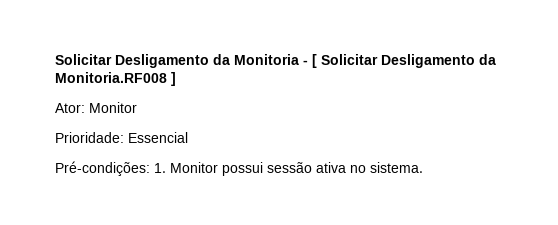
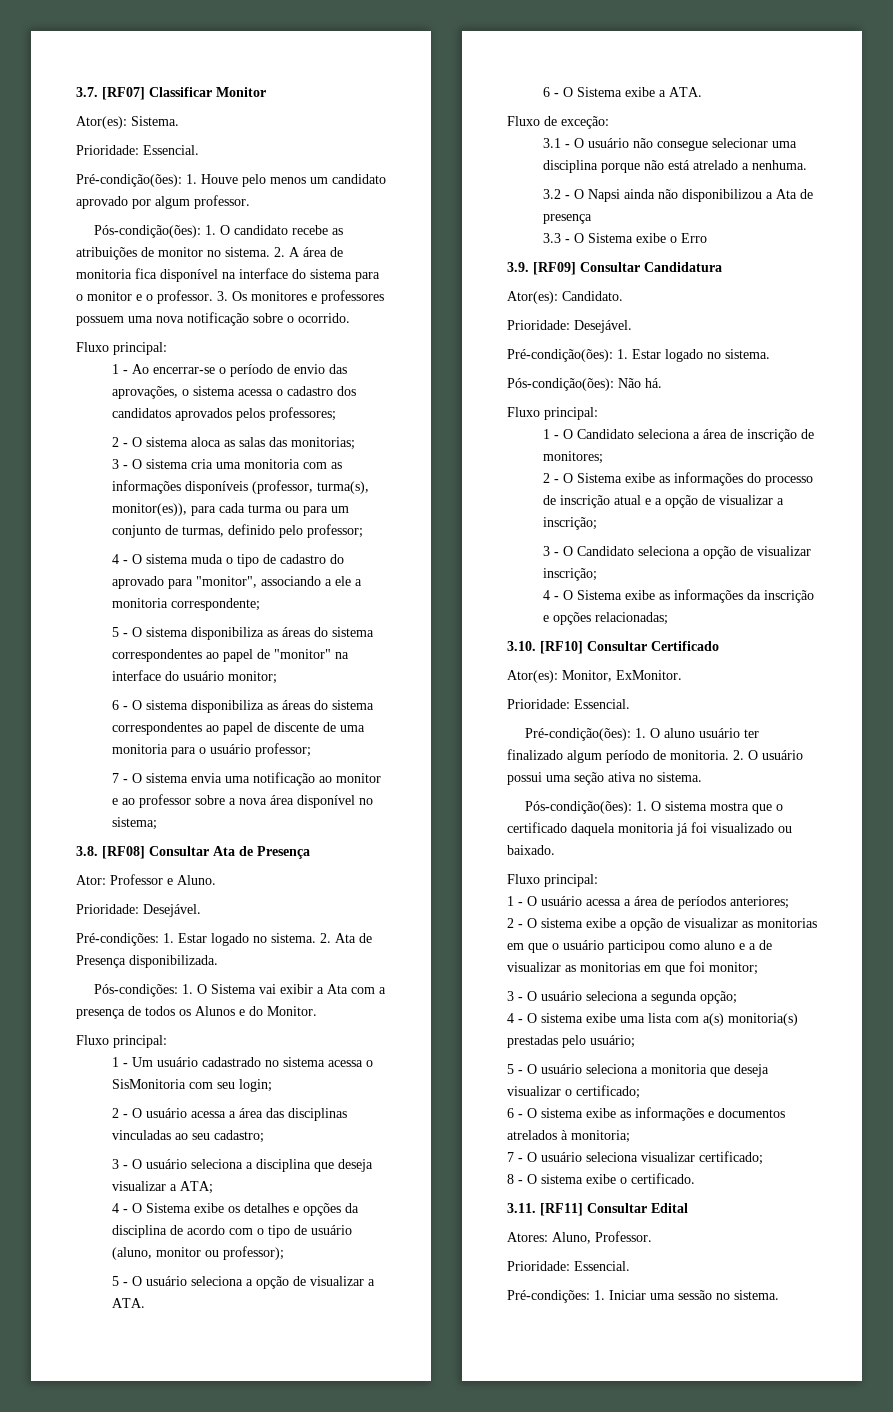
[55,54,496,68] [55,72,176,86] [55,102,137,113] [55,132,188,143] [55,161,346,176] Solicitar Desligamento da Monitoria - [ Solicitar Desligamento da Monitoria.RF008 ] // Ator: Monitor // Prioridade: Essencial // Pré-condições: 1. Monitor possui sessão ativa -> [76,87,266,100] [76,116,179,129] [76,145,199,155] [76,174,386,187] [76,195,250,209] [94,225,344,238] [76,247,343,260] [76,268,380,282] [76,290,384,304] [76,312,350,326] [76,342,167,355] [111,364,347,377] [111,386,356,399] [111,407,336,421] [111,437,355,450] [111,459,342,469] [111,480,369,494] [111,503,349,516] [111,524,363,538] [111,554,344,567] [111,576,362,589] [111,598,260,611] [111,627,374,640] [111,649,349,662] [111,670,277,684] [111,700,374,713] [111,722,365,735] [111,743,311,757] [111,772,381,786] [111,794,373,808] [111,817,157,830] [76,846,310,859] [76,874,216,885] [76,904,201,917] [76,933,372,946] [76,955,218,968] [94,984,387,997] [76,1006,317,1019] [76,1035,167,1048] [111,1057,373,1067] [111,1079,272,1092] [111,1108,347,1121] [111,1130,264,1143] [111,1159,373,1172] [111,1181,213,1194] [111,1203,359,1216] [111,1225,352,1238] [111,1246,284,1260] [111,1276,375,1289] [111,1298,145,1308] [542,87,702,97] [507,116,609,129] [542,138,797,151] [542,160,807,173] [542,189,813,202] [542,214,592,224] [542,233,707,243] [507,262,722,275] [507,291,623,304] [507,320,632,333] [507,349,770,362] [507,378,662,391] [507,407,598,420] [542,429,814,442] [542,451,603,464] [542,472,813,486] [542,495,784,508] [542,517,597,530] [542,546,811,559] [542,568,597,581] [542,589,814,603] [542,612,668,625] [507,641,719,654] [507,670,682,683] [507,699,630,709] [525,728,760,741] [507,749,803,763] [507,772,702,785] [525,801,784,814] [507,822,792,836] [507,845,555,855] [507,874,598,887] [507,896,789,909] [507,918,817,931] [507,940,772,953] [507,961,758,975] [507,991,737,1004] [507,1013,798,1026] [507,1035,635,1048] [507,1064,769,1077] [507,1085,640,1099] [507,1107,785,1121] [507,1130,630,1143] [507,1151,763,1165] [507,1173,695,1184] [507,1203,688,1216] [507,1231,652,1244] [507,1261,630,1271] [507,1290,712,1303] 3.7. [RF07] Classificar Monitor // Ator(es): Sistema. // Prioridade: Essencial. // Pré-condição(ões): 1. Houve pelo menos um candidato aprovado por algum professor. // Pós-condição(ões): 1. O candidato recebe as atribuições de monitor no sistema. 2. A área de monitoria fica disponível na interface do sistema para o monitor e o professor. 3. Os monitores e professores possuem uma nova notificação sobre o ocorrido. // Fluxo principal: // 1 - Ao encerrar-se o período de envio das aprovações, o sistema acessa o cadastro dos candidatos aprovados pelos professores; // 2 - O sistema aloca as salas das monitorias; // 3 - O sistema cria uma monitoria com as informações disponíveis (professor, turma(s), monitor(es)), para cada turma ou para um conjunto de turmas, definido pelo professor; // 4 - O sistema muda o tipo de cadastro do aprovado para "monitor", associando a ele a monitoria correspondente; // 5 - O sistema disponibiliza as áreas do sistema correspondentes ao papel de "monitor" na interface do usuário monitor; // 6 - O sistema disponibiliza as áreas do sistema correspondentes ao papel de discente de uma monitoria para o usuário professor; // 7 - O sistema envia uma notificação ao monitor e ao professor sobre a nova área disponível no sistema; // 3.8. [RF08] Consultar Ata de Presença // Ator: Professor e Aluno. // Prioridade: Desejável. // Pré-condições: 1. Estar logado no sistema. 2. Ata de Presença disponibilizada. // Pós-condições: 1. O Sistema vai exibir a Ata com a presença de todos os Alunos e do Monitor. // Fluxo principal: // 1 - Um usuário cadastrado no sistema acessa o SisMonitoria com seu login; // 2 - O usuário acessa a área das disciplinas vinculadas ao seu cadastro; // 3 - O usuário seleciona a disciplina que deseja visualizar a ATA; // 4 - O Sistema exibe os detalhes e opções da disciplina de acordo com o tipo de usuário (aluno, monitor ou professor); // 5 - O usuário seleciona a opção de visualizar a ATA. // 6 - O Sistema exibe a ATA. // Fluxo de exceção: // 3.1 - O usuário não consegue selecionar uma disciplina porque não está atrelado a nenhuma. // 3.2 - O Napsi ainda não disponibilizou a Ata de presença // 3.3 - O Sistema exibe o Erro // 3.9. [RF09] Consultar Candidatura // Ator(es): Candidato. // Prioridade: Desejável. // Pré-condição(ões): 1. Estar logado no sistema. // Pós-condição(ões): Não há. // Fluxo principal: // 1 - O Candidato seleciona a área de inscrição de monitores; // 2 - O Sistema exibe as informações do processo de inscrição atual e a opção de visualizar a inscrição; // 3 - O Candidato seleciona a opção de visualizar inscrição; // 4 - O Sistema exibe as informações da inscrição e opções relacionadas; // 3.10. [RF10] Consultar Certificado // Ator(es): Monitor, ExMonitor. // Prioridade: Essencial. // Pré-condição(ões): 1. O aluno usuário ter finalizado algum período de monitoria. 2. O usuário possui uma seção ativa no sistema. // Pós-condição(ões): 1. O sistema mostra que o certificado daquela monitoria já foi visualizado ou baixado. // Fluxo principal: // 1 - O usuário acessa a área de períodos anteriores; // 2 - O sistema exibe a opção de visualizar as monitorias em que o usuário participou como aluno e a de visualizar as monitorias em que foi monitor; // 3 - O usuário seleciona a segunda opção; // 4 - O sistema exibe uma lista com a(s) monitoria(s) prestadas pelo usuário; // 5 - O usuário seleciona a monitoria que deseja visualizar o certificado; // 6 - O sistema exibe as informações e documentos atrelados à monitoria; // 7 - O usuário seleciona visualizar certificado; // 8 - O sistema exibe o certificado. // 3.11. [RF11] Consultar Edital // Atores: Aluno, Professor. // Prioridade: Essencial. // Pré-condições: 1. Iniciar uma sessão

